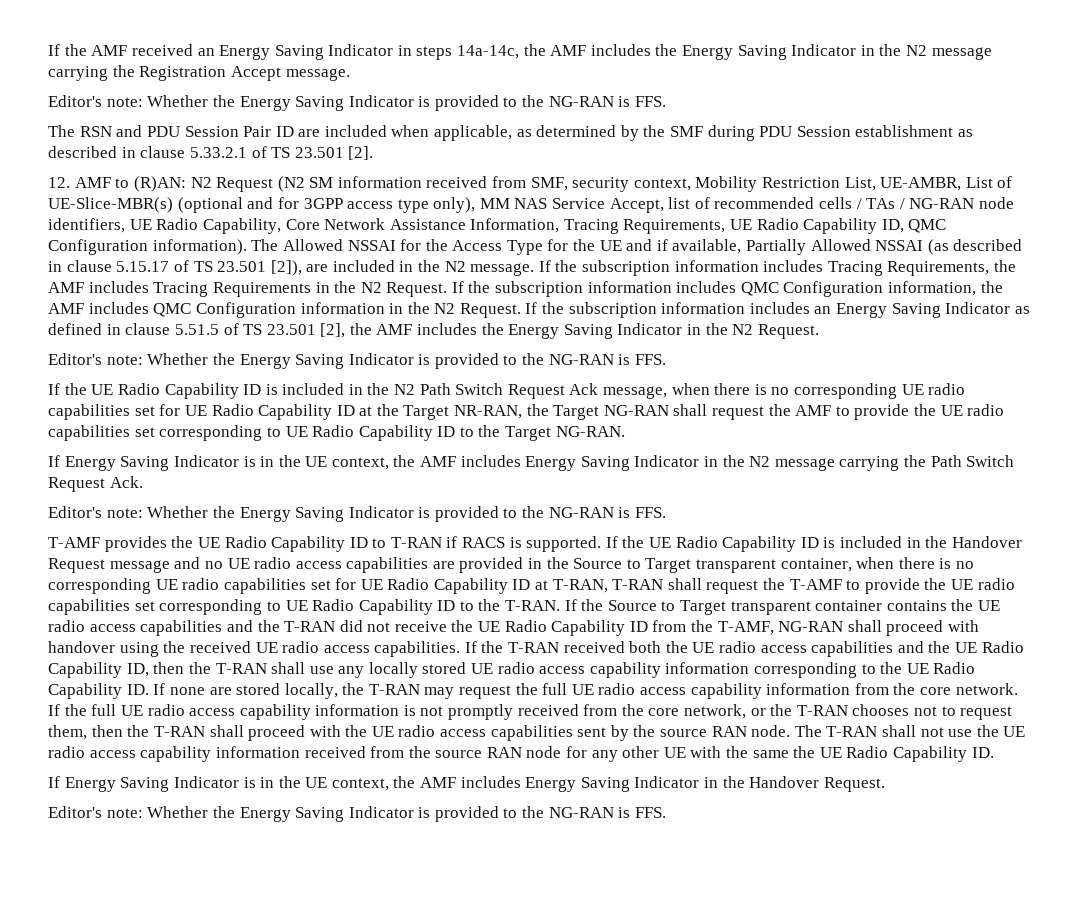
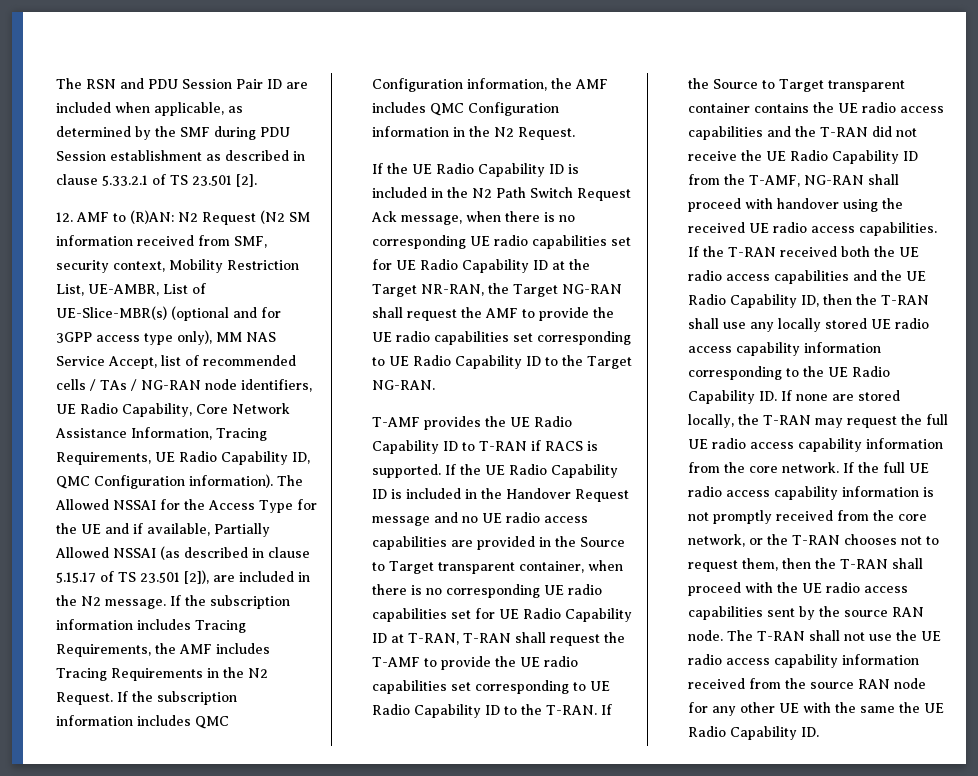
[48,44,992,60] [48,65,350,81] [48,95,666,111] If the AMF received an Energy Saving Indicator in steps 14a-14c, the AMF includes the Energy Saving Indicator in the N2 message carrying the Registration Accept message. // Editor's note: Whether the Energy Saving Indicator is provided to the NG-RAN is FFS. // -> (55, 83) none
[525,302,1030,318] [48,323,819,339] [48,353,666,369] If the subscription information includes an Energy Saving Indicator as defined in clause 5.51.5 of TS 23.501 [2], the AMF includes the Energy Saving Indicator in the N2 Request. // Editor's note: Whether the Energy Saving Indicator is provided to the NG-RAN is FFS. -> (575, 133) none
[48,455,1015,471] [48,476,143,492] [48,506,666,522] // If Energy Saving Indicator is in the UE context, the AMF includes Energy Saving Indicator in the N2 message carrying the Path Switch Request Ack. // Editor's note: Whether the Energy Saving Indicator is provided to the NG-RAN is FFS. -> (435, 385) none
[48,776,885,792] [48,806,666,822] // If Energy Saving Indicator is in the UE context, the AMF includes Energy Saving Indicator in the Handover Request. // Editor's note: Whether the Energy Saving Indicator is provided to the NG-RAN is FFS. -> (819, 732) none

